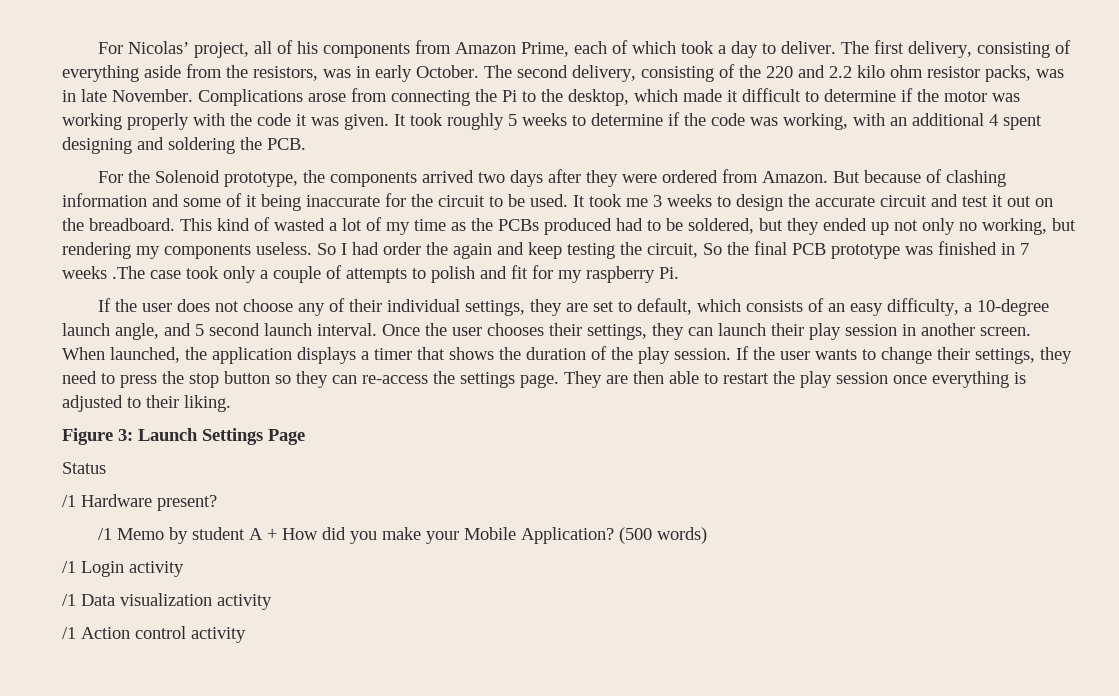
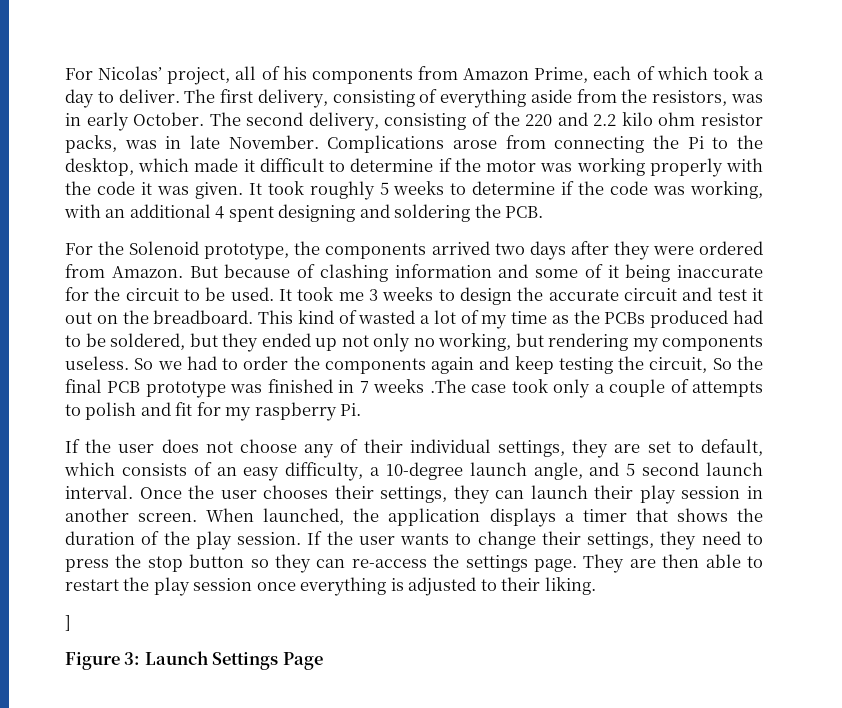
[341,242,379,255] I had -> [157,356,239,370] we had to
(448, 248) none -> [324,358,426,374] components
(231, 403) none -> [65,615,71,631] // ]
[62,462,106,474] [62,494,217,511] [98,527,708,544] [62,561,184,577] [62,593,272,610] [62,626,246,643] // Status // /1 Hardware present? // /1 Memo by student A + How did you make your Mobile Application? (500 words) // /1 Login activity // /1 Data visualization activity // /1 Action control activity -> (323, 661) none

